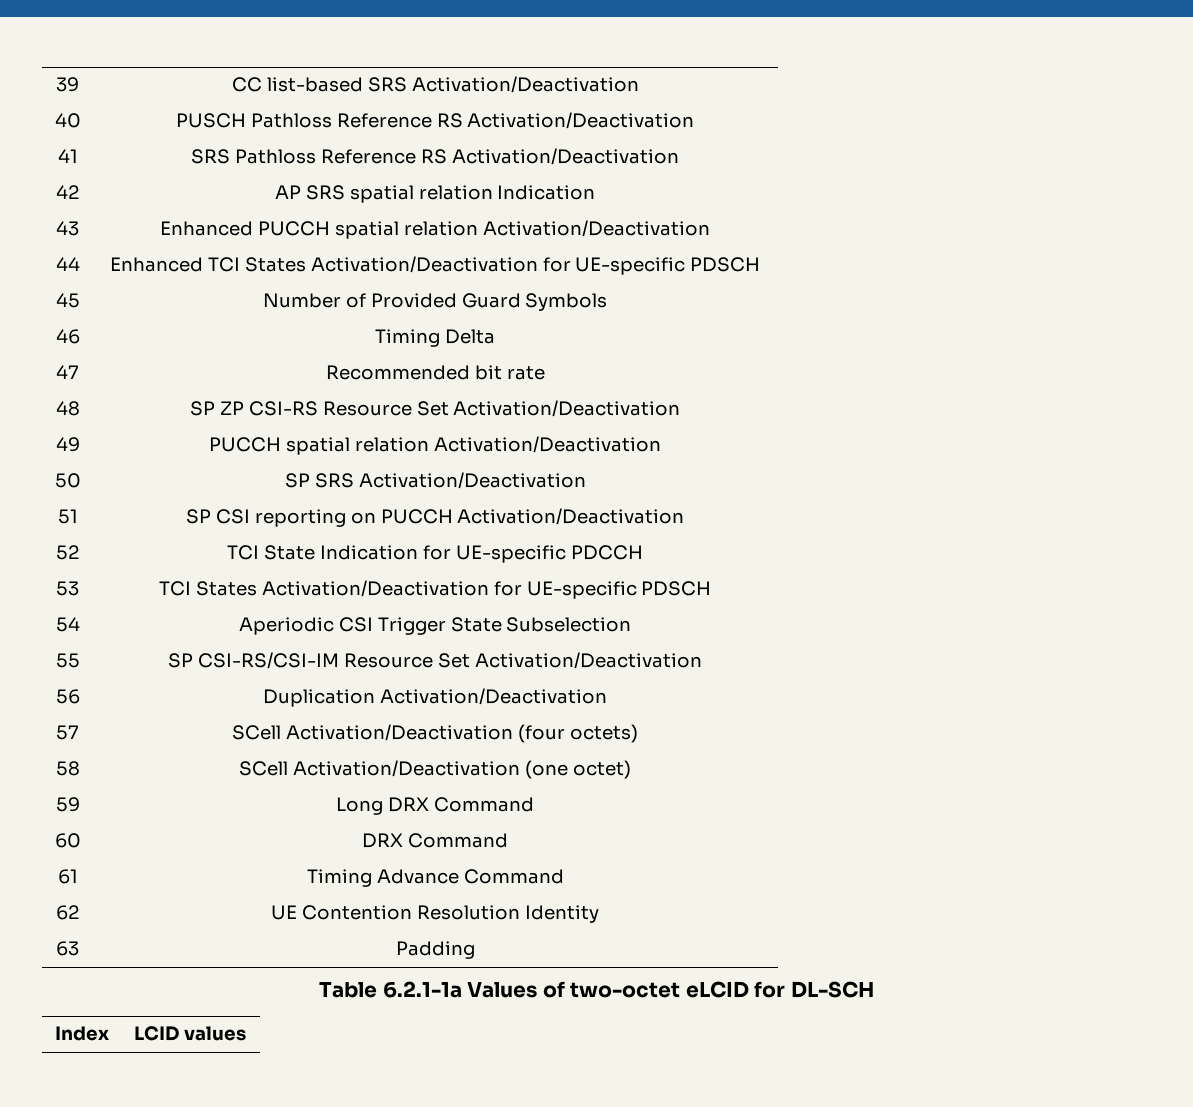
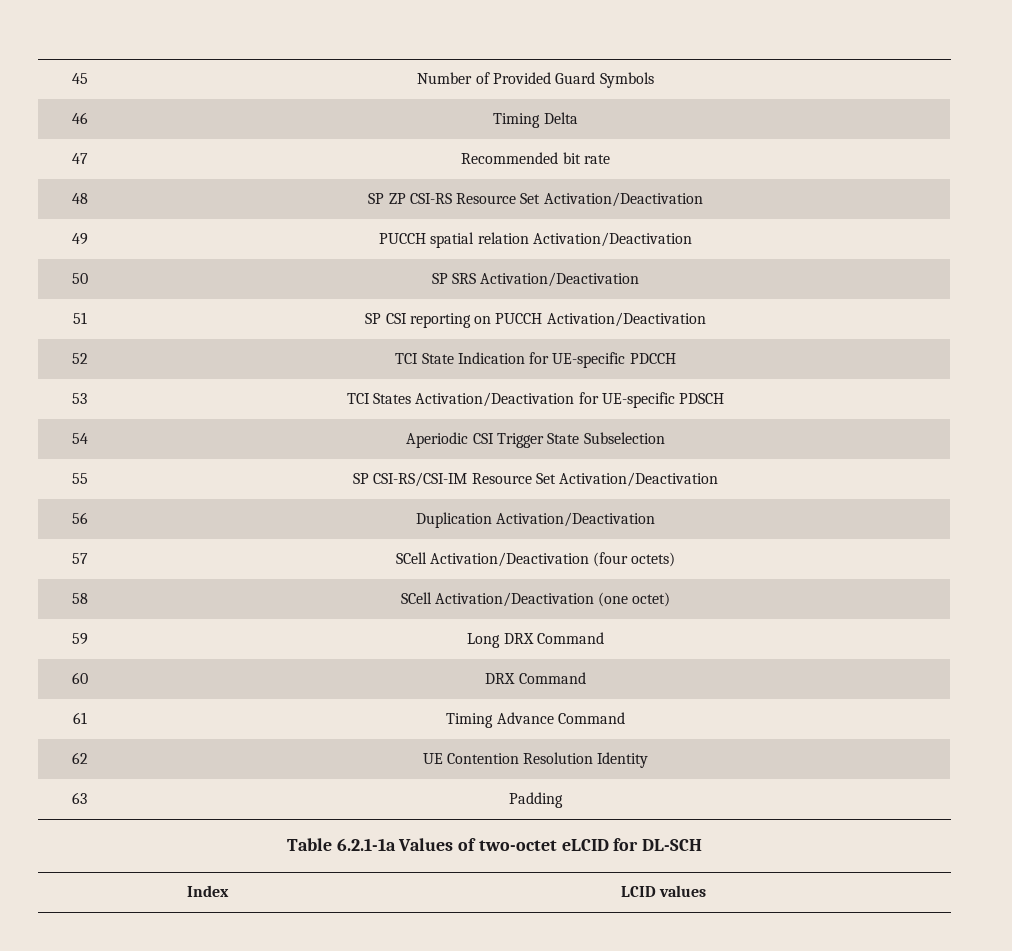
[56,77,79,92] [231,76,639,93] [54,113,81,128] [175,112,695,129] [57,149,78,163] [191,148,679,165] [56,185,79,199] [274,185,596,203] [56,221,79,236] [160,220,710,239] [55,257,80,271] [109,256,761,275] 39 | CC list-based SRS Activation/Deactivation // 40 | PUSCH Pathloss Reference RS Activation/Deactivation // 41 | SRS Pathloss Reference RS Activation/Deactivation // 42 | AP SRS spatial relation Indication // 43 | Enhanced PUCCH spatial relation Activation/Deactivation // 44 | Enhanced TCI States Activation/Deactivation for UE-specific PDSCH // -> (71, 78) none

